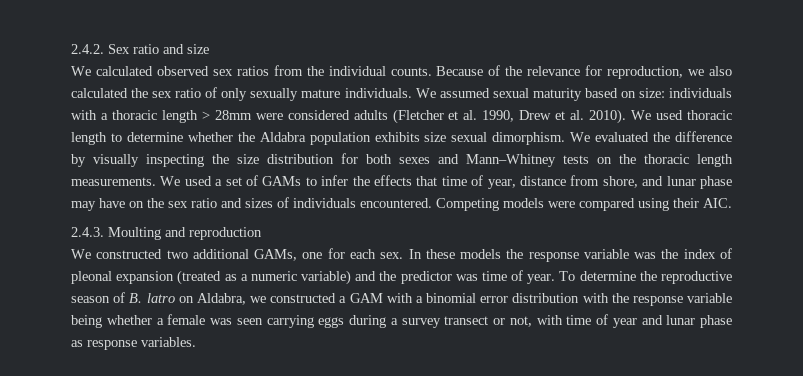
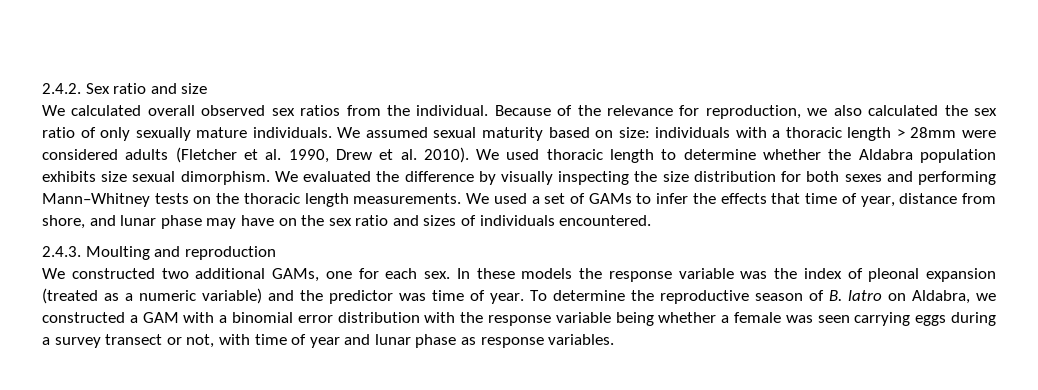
(153, 71) none -> [147,105,195,116] overall
[328,66,432,76] individual counts. -> [416,105,489,116] individual.
(459, 159) none -> [917,171,996,185] performing
[436,198,732,211] Competing models were compared using their AIC. -> (652, 220) none

